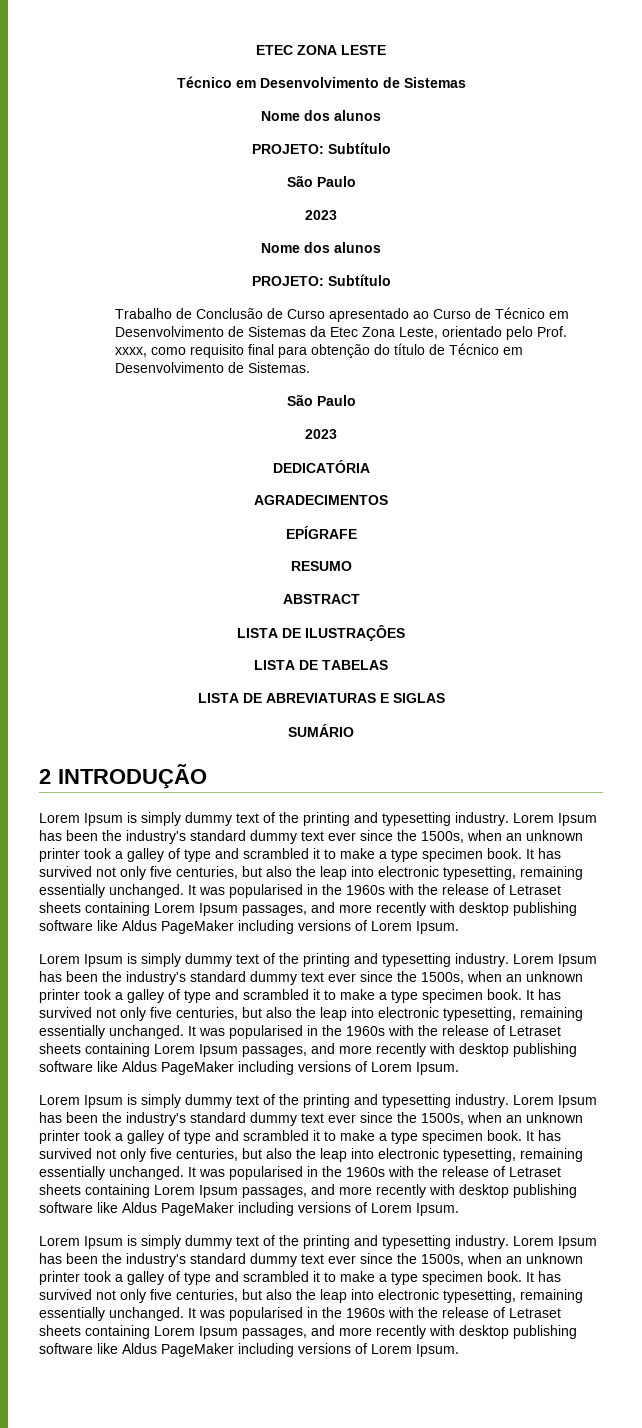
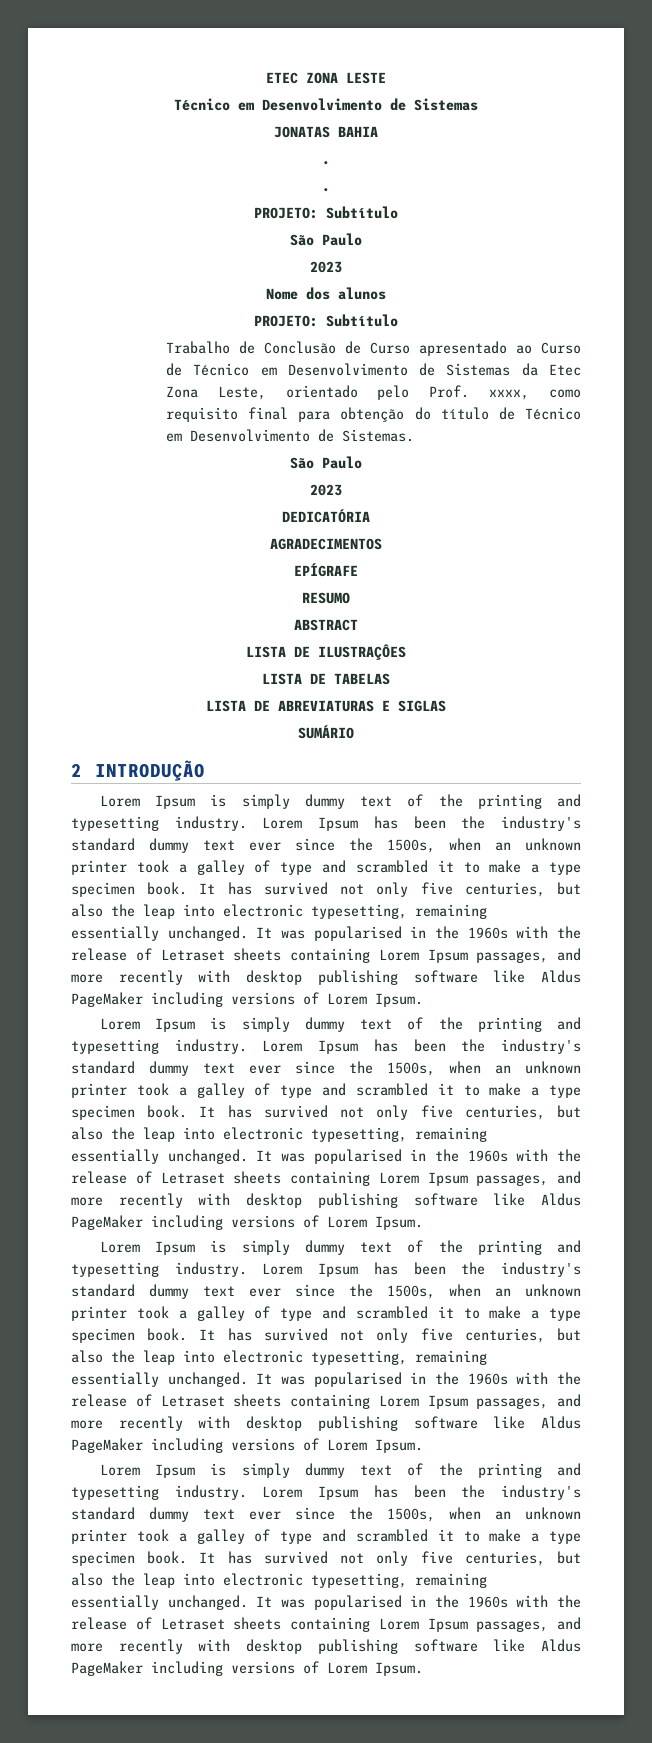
[261,110,381,121] Nome dos alunos -> [274,126,378,138] [322,161,330,165] [322,188,330,192] JONATAS BAHIA // . // .

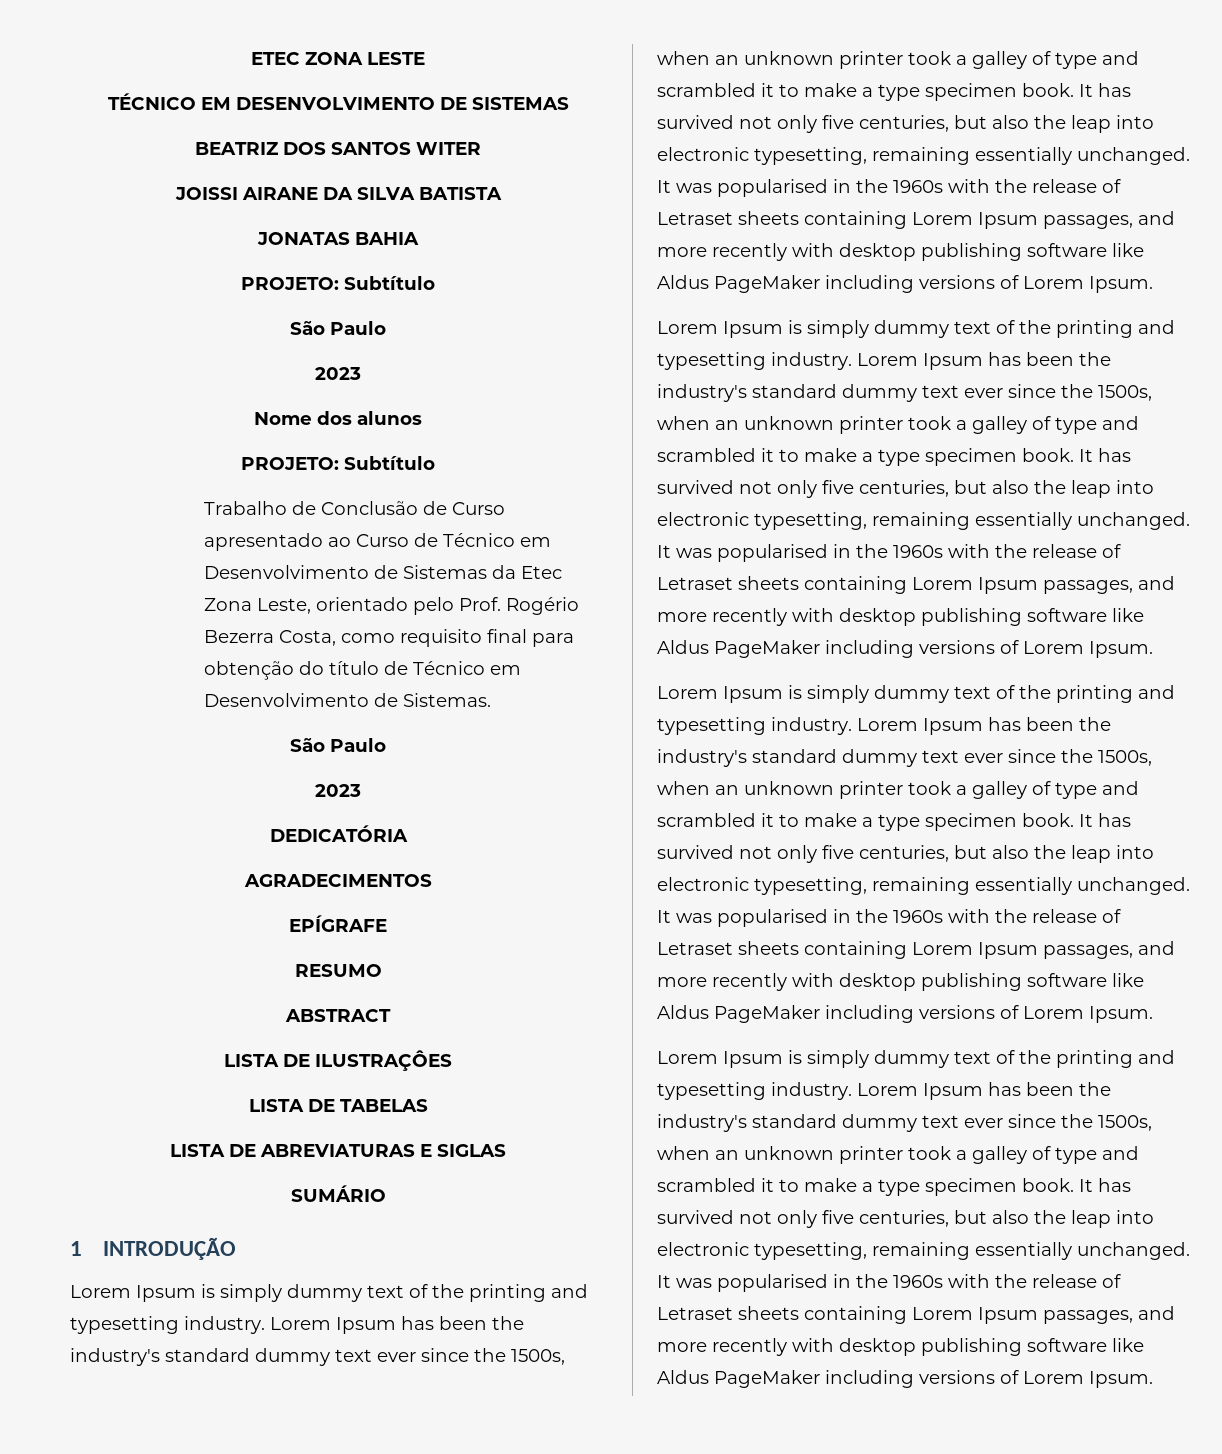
[174,98,478,111] Técnico em Desenvolvimento de Sistemas -> [107,93,569,110] [195,142,481,155] [174,187,502,200] TÉCNICO EM DESENVOLVIMENTO DE SISTEMAS // BEATRIZ DOS SANTOS WITER // JOISSI AIRANE DA SILVA BATISTA
[322,161,330,165] [322,188,330,192] // . // . -> (419, 238) none
[489,389,530,400] xxxx, -> [505,597,579,615] [203,630,336,646] Rogério Bezerra Costa,
[71,763,82,777] 2 -> [70,1241,82,1256] 1

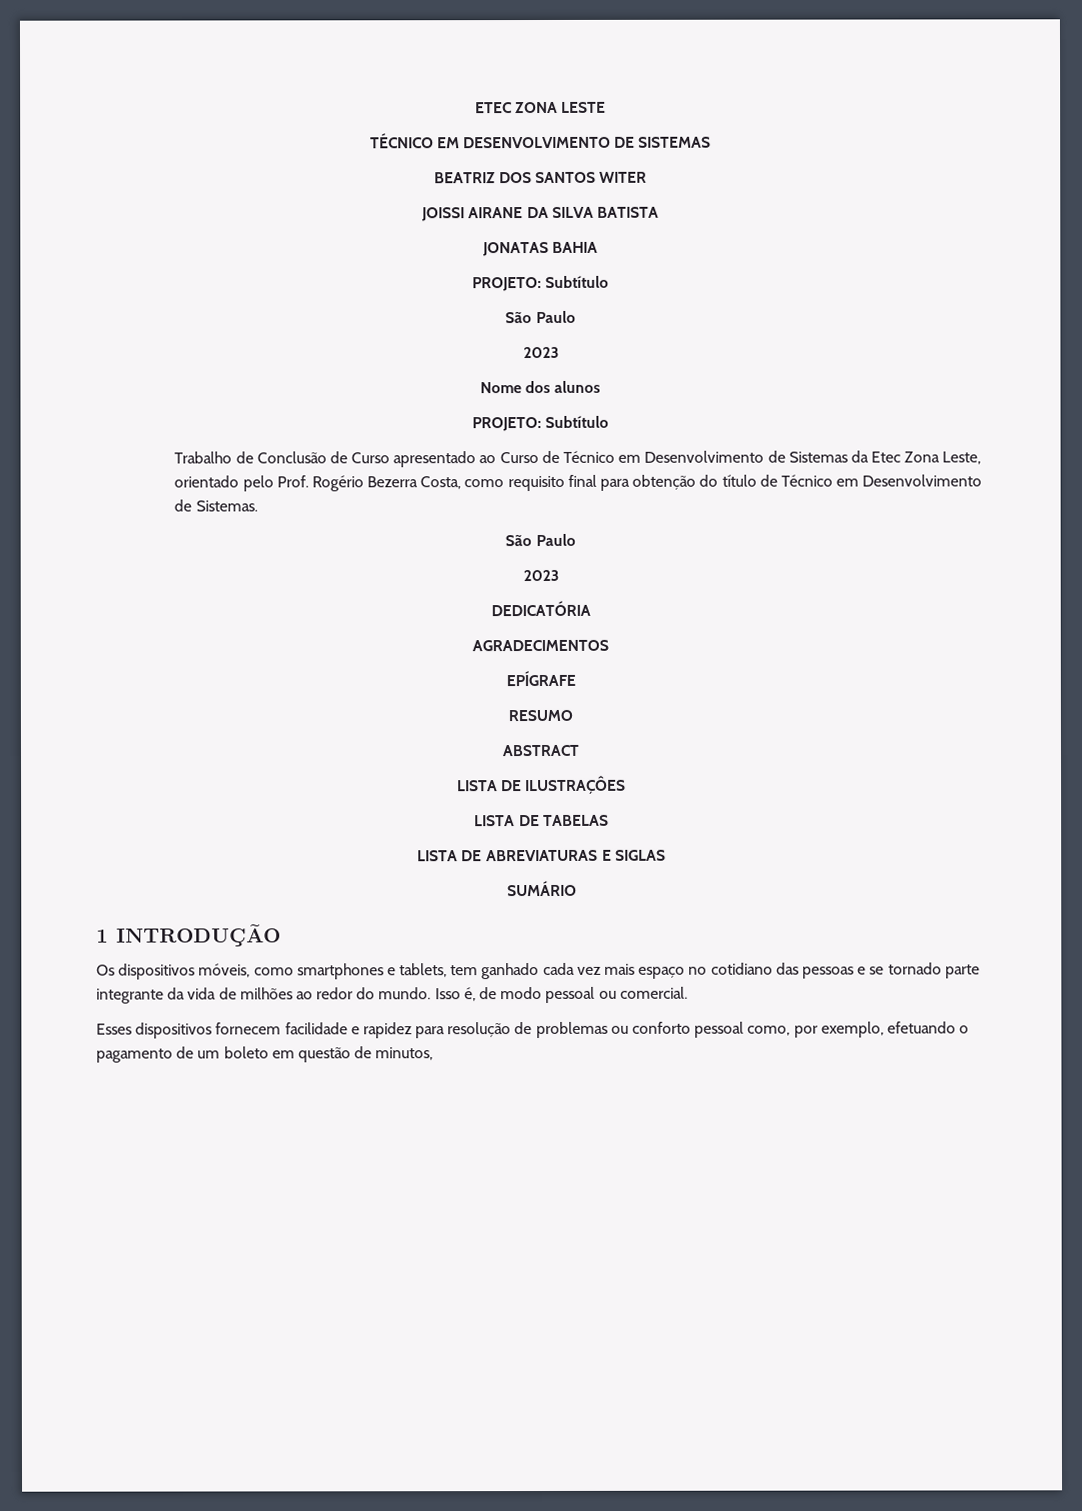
[70,1284,588,1302] [70,1316,524,1334] [70,1348,565,1366] [657,51,1139,69] [657,83,1131,101] [657,115,1154,133] [657,147,1190,165] [657,179,1121,197] [657,211,1175,229] [657,243,1144,261] [657,275,1153,293] [657,320,1175,338] [657,352,1111,370] [657,384,1152,402] [657,416,1139,434] [657,448,1131,466] [657,480,1154,498] [657,512,1190,530] [657,544,1121,562] [657,576,1175,594] [657,608,1144,626] [657,640,1153,658] [657,685,1175,703] [657,717,1111,735] [657,749,1152,767] [657,781,1139,799] [657,813,1131,831] [657,845,1154,863] [657,877,1190,895] [657,909,1121,927] [657,941,1175,959] [657,973,1144,991] [657,1005,1153,1023] [657,1050,1175,1068] [657,1082,1111,1100] [657,1114,1152,1132] [657,1146,1139,1164] [657,1178,1131,1196] [657,1210,1154,1228] [657,1242,1190,1260] [657,1274,1121,1292] [657,1306,1175,1324] [657,1338,1144,1356] [657,1370,1153,1388] Lorem Ipsum is simply dummy text of the printing and typesetting industry. Lorem Ipsum has been the industry's standard dummy text ever since the 1500s, when an unknown printer took a galley of type and scrambled it to make a type specimen book. It has survived not only five centuries, but also the leap into electronic typesetting, remaining essentially unchanged. It was popularised in the 1960s with the release of Letraset sheets containing Lorem Ipsum passages, and more recently with desktop publishing software like Aldus PageMaker including versions of Lorem Ipsum. // Lorem Ipsum is simply dummy text of the printing and typesetting industry. Lorem Ipsum has been the industry's standard dummy text ever since the 1500s, when an unknown printer took a galley of type and scrambled it to make a type specimen book. It has survived not only five centuries, but also the leap into electronic typesetting, remaining essentially unchanged. It was popularised in the 1960s with the release of Letraset sheets containing Lorem Ipsum passages, and more recently with desktop publishing software like Aldus PageMaker including versions of Lorem Ipsum. // Lorem Ipsum is simply dummy text of the printing and typesetting industry. Lorem Ipsum has been the industry's standard dummy text ever since the 1500s, when an unknown printer took a galley of type and scrambled it to make a type specimen book. It has survived not only five centuries, but also the leap into electronic typesetting, remaining essentially unchanged. It was popularised in the 1960s with the release of Letraset sheets containing Lorem Ipsum passages, and more recently with desktop publishing software like Aldus PageMaker including versions of Lorem Ipsum. // Lorem Ipsum is simply dummy text of the printing and typesetting industry. Lorem Ipsum has been the industry's standard dummy text ever since the 1500s, when an unknown printer took a galley of type and scrambled it to make a type specimen book. It has survived not only five centuries, but also the leap into electronic typesetting, remaining essentially unchanged. It was popularised in the 1960s with the release of Letraset sheets containing Lorem Ipsum passages, and more recently with desktop publishing software like Aldus PageMaker including versions of Lorem Ipsum. -> [96,962,980,980] [96,986,688,1004] [96,1021,970,1039] [96,1046,434,1063] Os dispositivos móveis, como smartphones e tablets, tem ganhado cada vez mais espaço no cotidiano das pessoas e se tornado parte integrante da vida de milhões ao redor do mundo. Isso é, de modo pessoal ou comercial. // Esses dispositivos fornecem facilidade e rapidez para resolução de problemas ou conforto pessoal como, por exemplo, efetuando o pagamento de um boleto em questão de minutos,

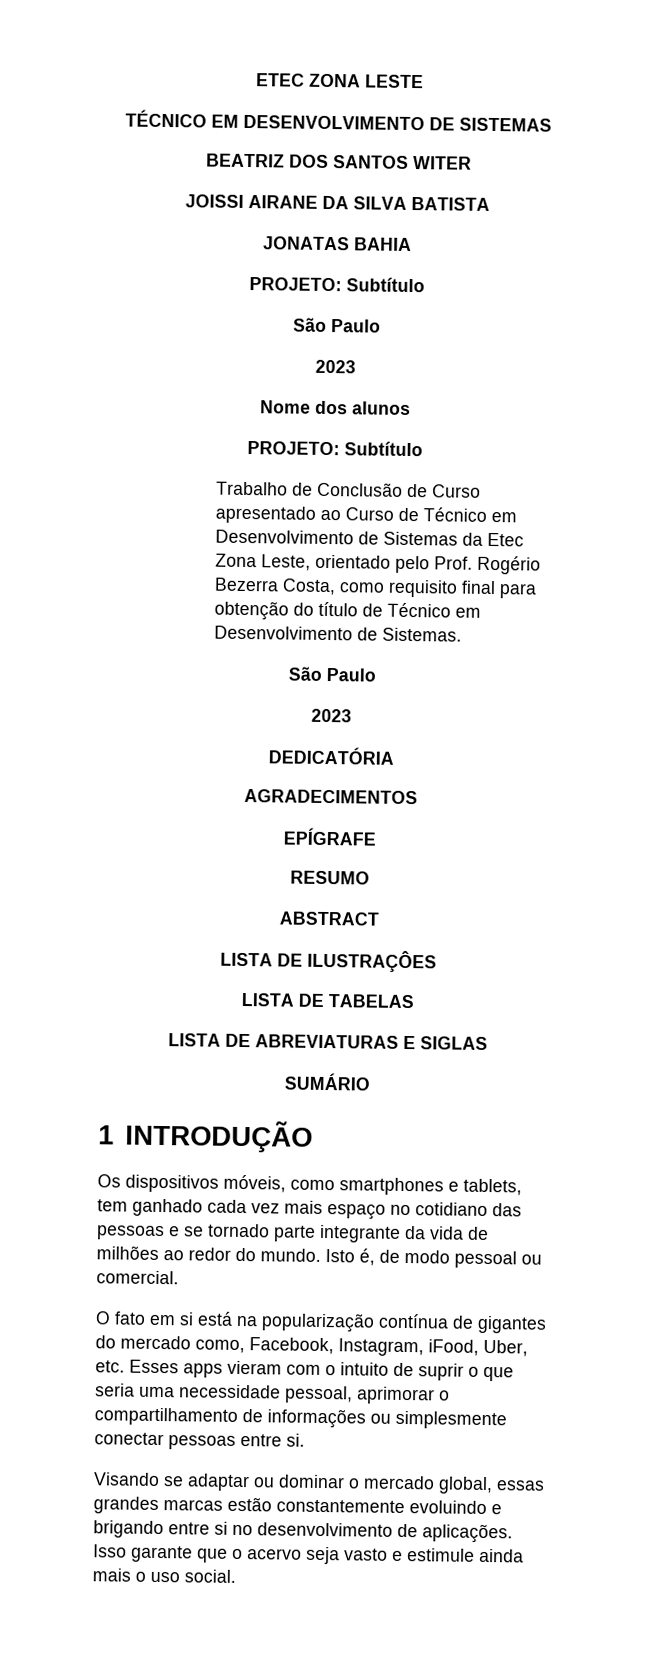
[434,988,461,1000] Isso -> [325,1249,355,1263] Isto
[96,1021,970,1039] [96,1046,434,1063] Esses dispositivos fornecem facilidade e rapidez para resolução de problemas ou conforto pessoal como, por exemplo, efetuando o pagamento de um boleto em questão de minutos, -> [95,1311,547,1334] [95,1335,528,1357] [95,1359,514,1382] [95,1383,450,1405] [94,1407,507,1430] [94,1432,305,1450] [93,1472,545,1495] [93,1496,502,1515] [93,1520,513,1544] [93,1544,524,1565] [92,1568,236,1583] O fato em si está na popularização contínua de gigantes do mercado como, Facebook, Instagram, iFood, Uber, etc. Esses apps vieram com o intuito de suprir o que seria uma necessidade pessoal, aprimorar o compartilhamento de informações ou simplesmente conectar pessoas entre si. // Visando se adaptar ou dominar o mercado global, essas grandes marcas estão constantemente evoluindo e brigando entre si no desenvolvimento de aplicações. Isso garante que o acervo seja vasto e estimule ainda mais o uso social.

